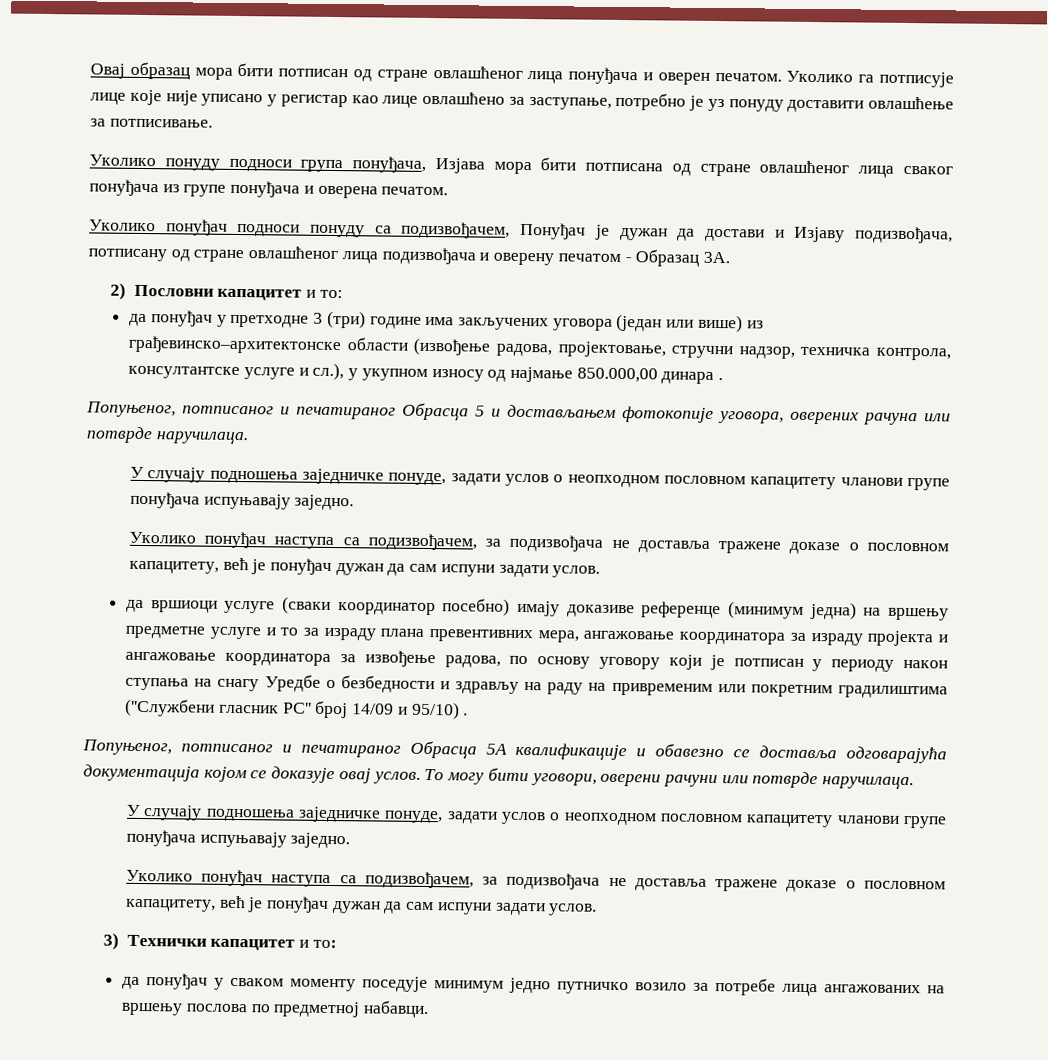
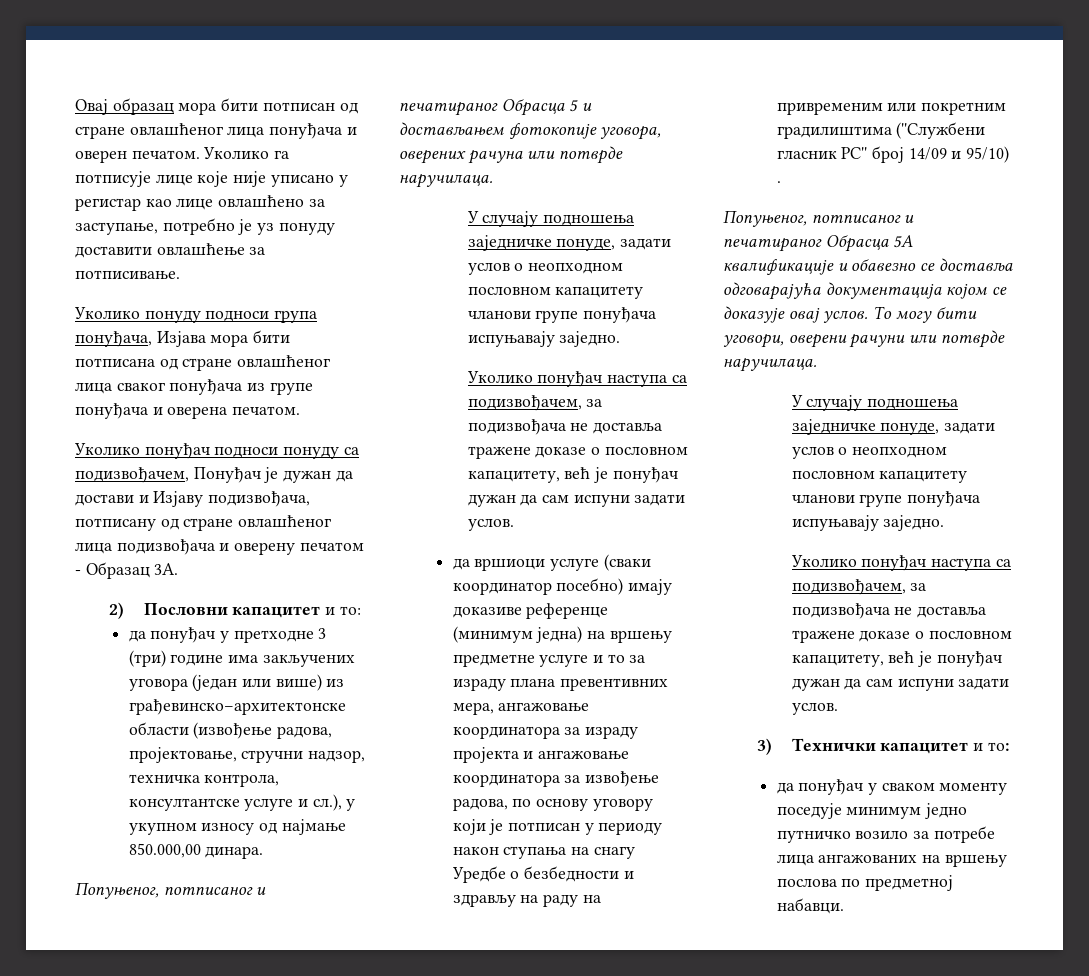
[661,371,724,384] динара . -> [205,846,264,859] динара.

